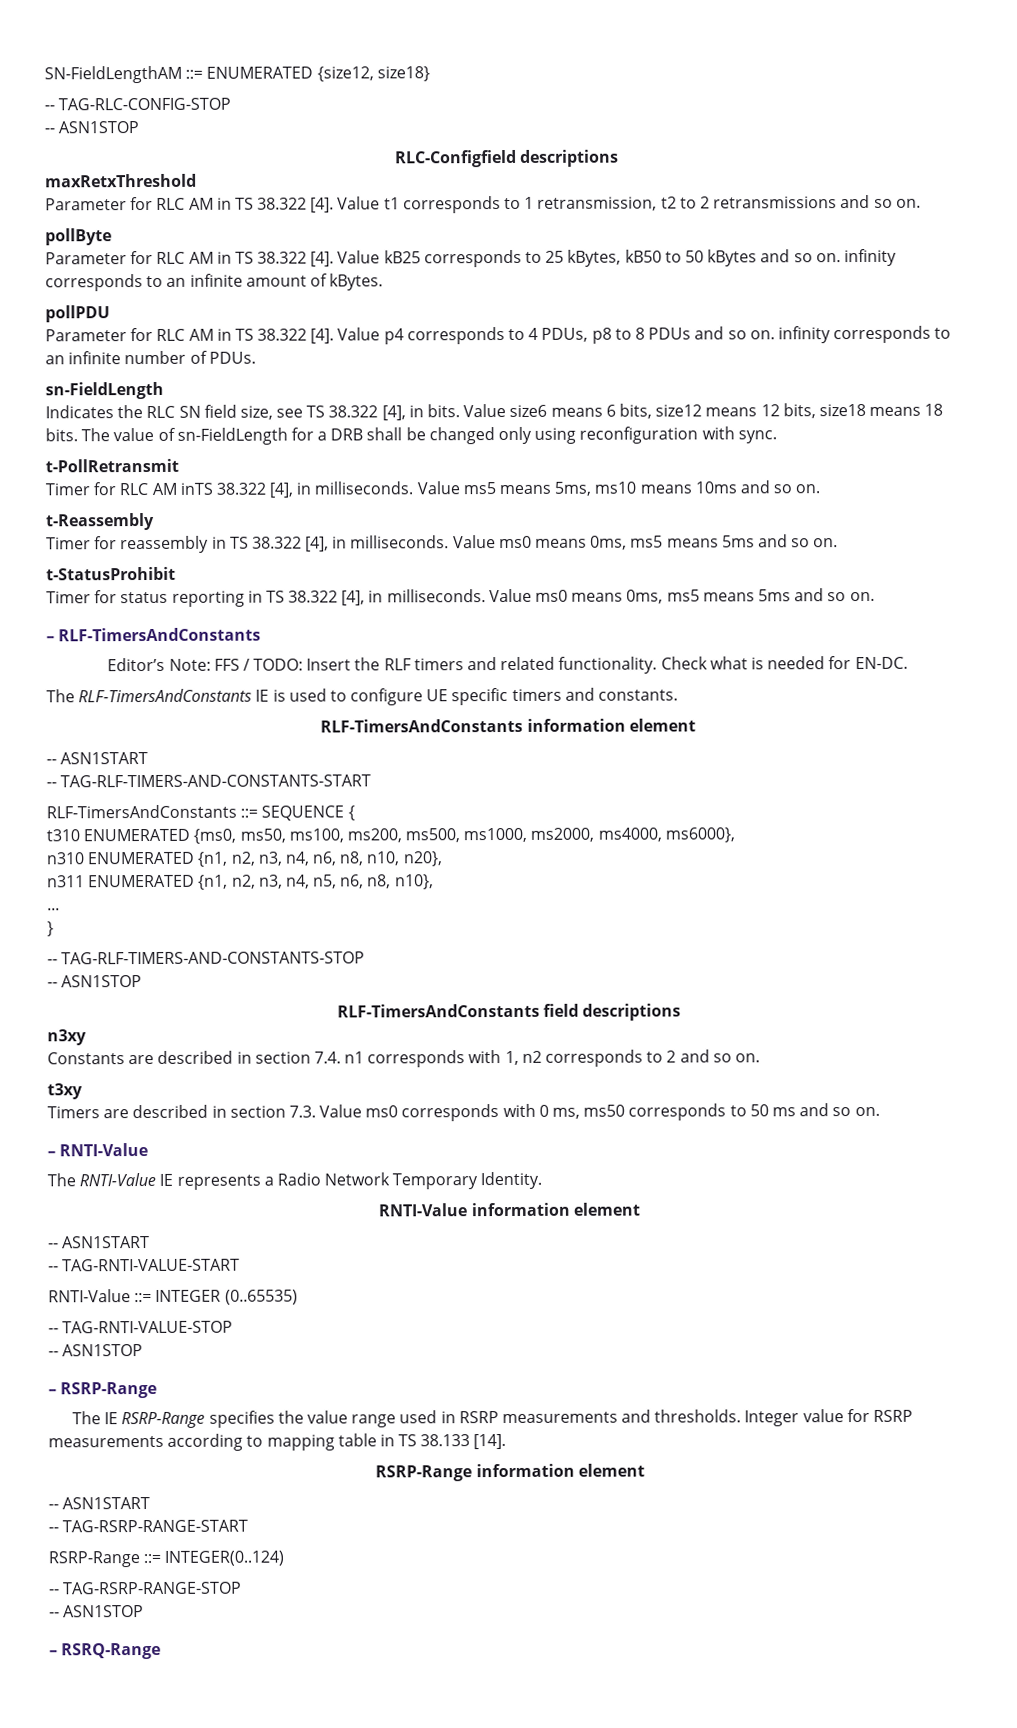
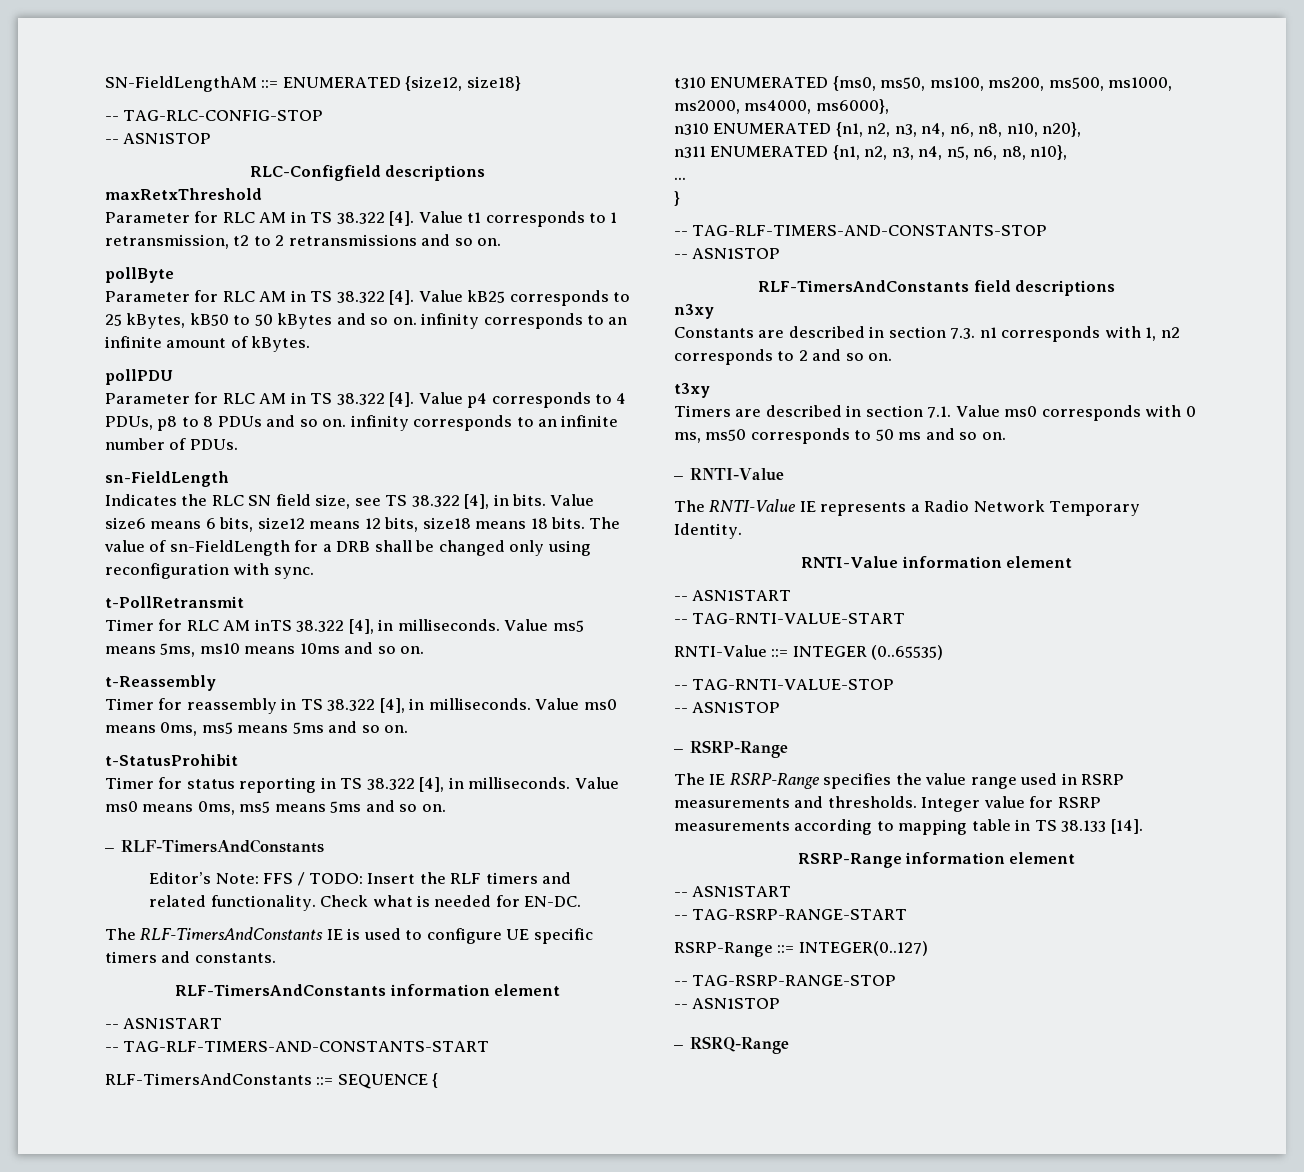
[313,1051,341,1064] 7.4. -> [950,328,976,339] 7.3.
[288,1105,316,1118] 7.3. -> [927,406,952,418] 7.1.
[164,1550,285,1566] INTEGER(0..124) -> [798,941,928,956] INTEGER(0..127)

